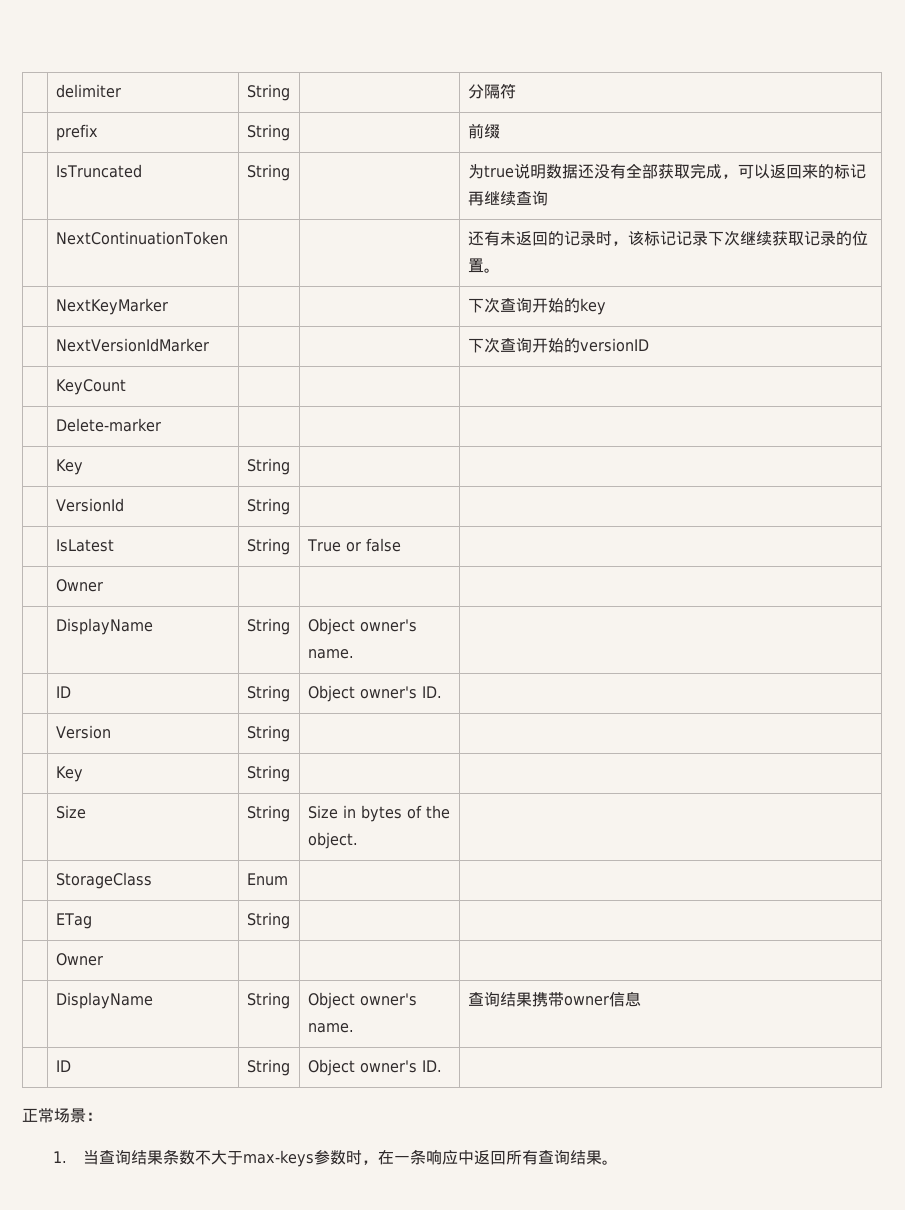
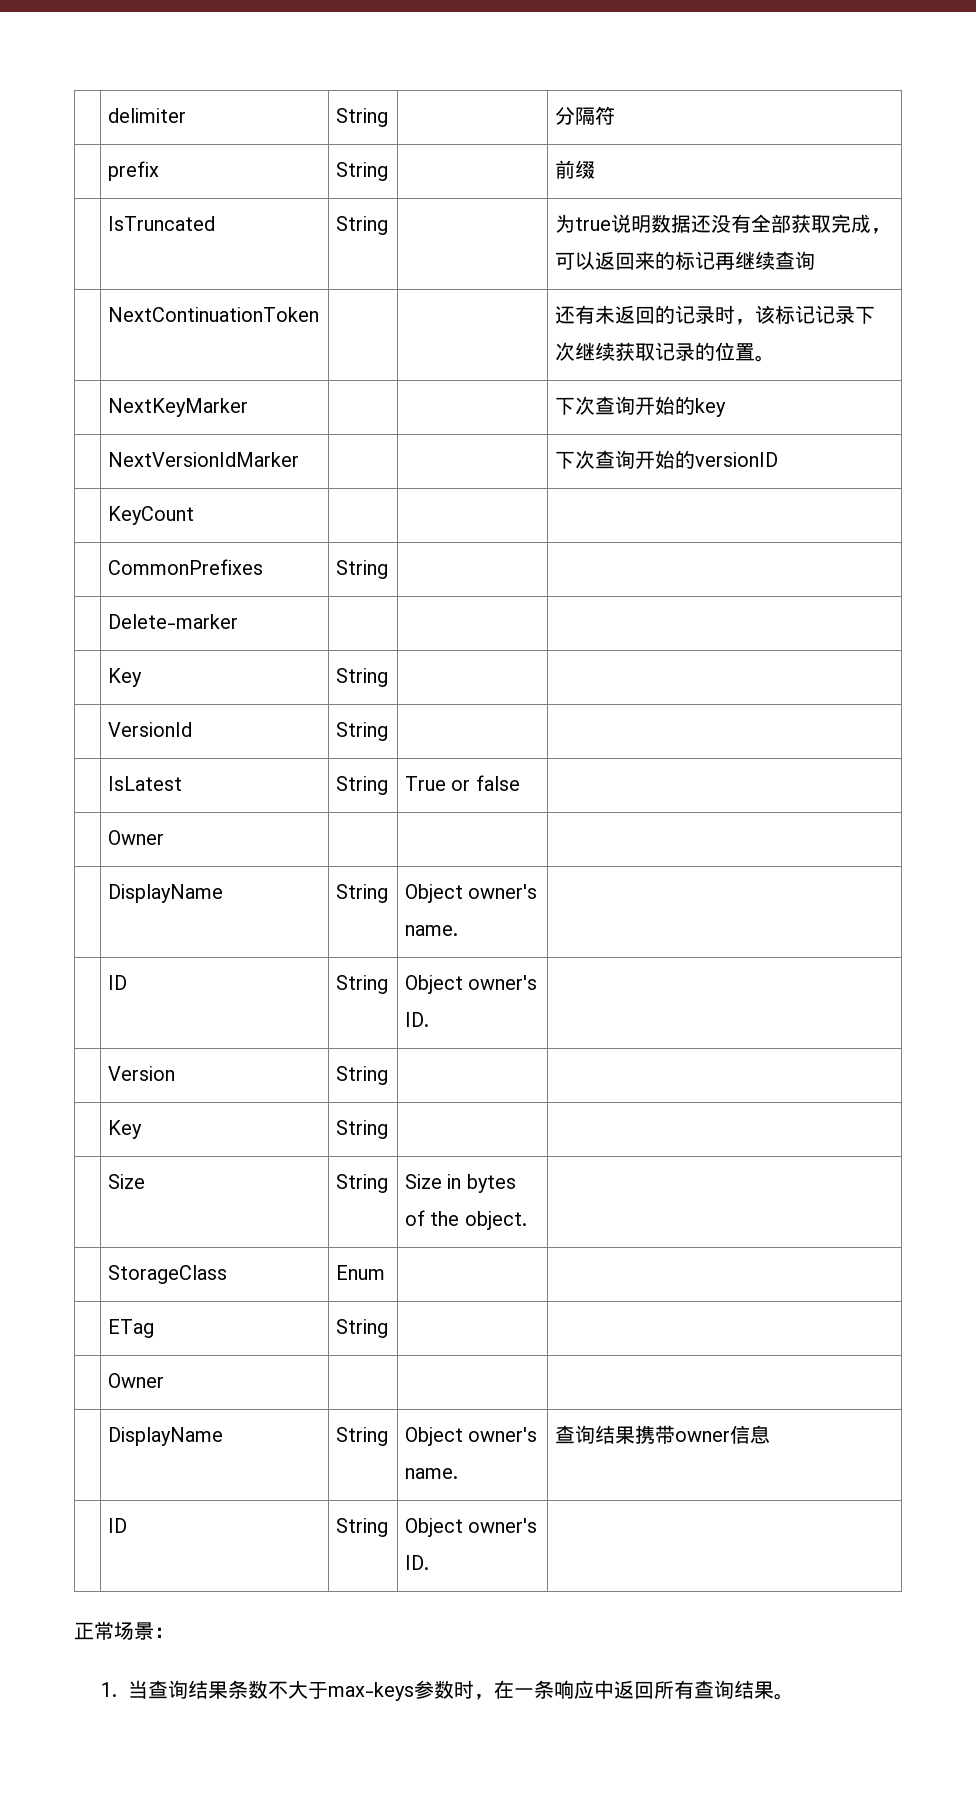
(126, 387) none -> [108,559,264,575] [336,560,389,579] // | CommonPrefixes | String | |

